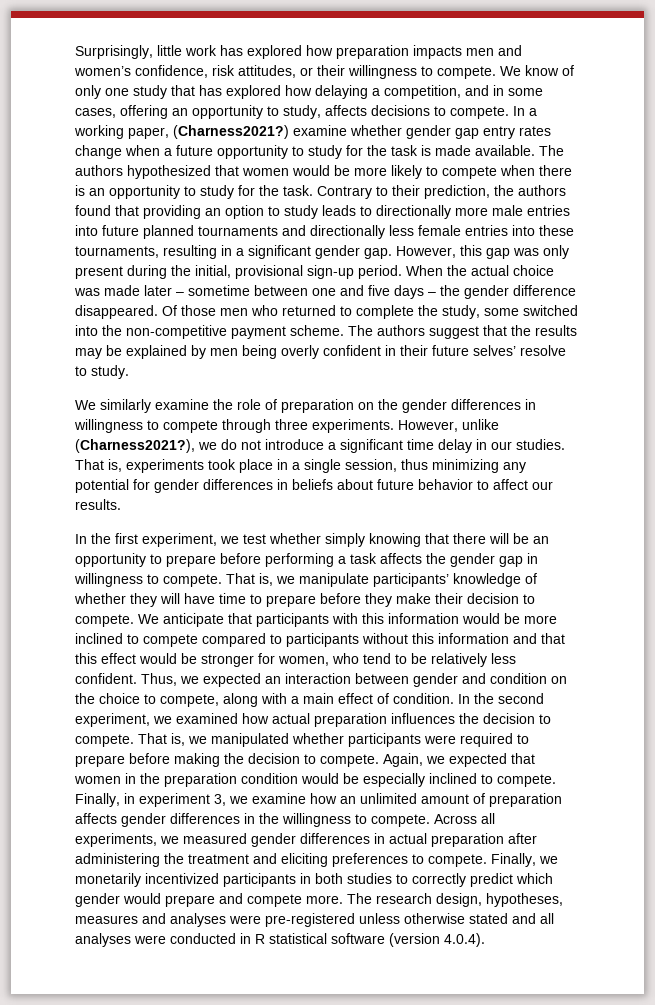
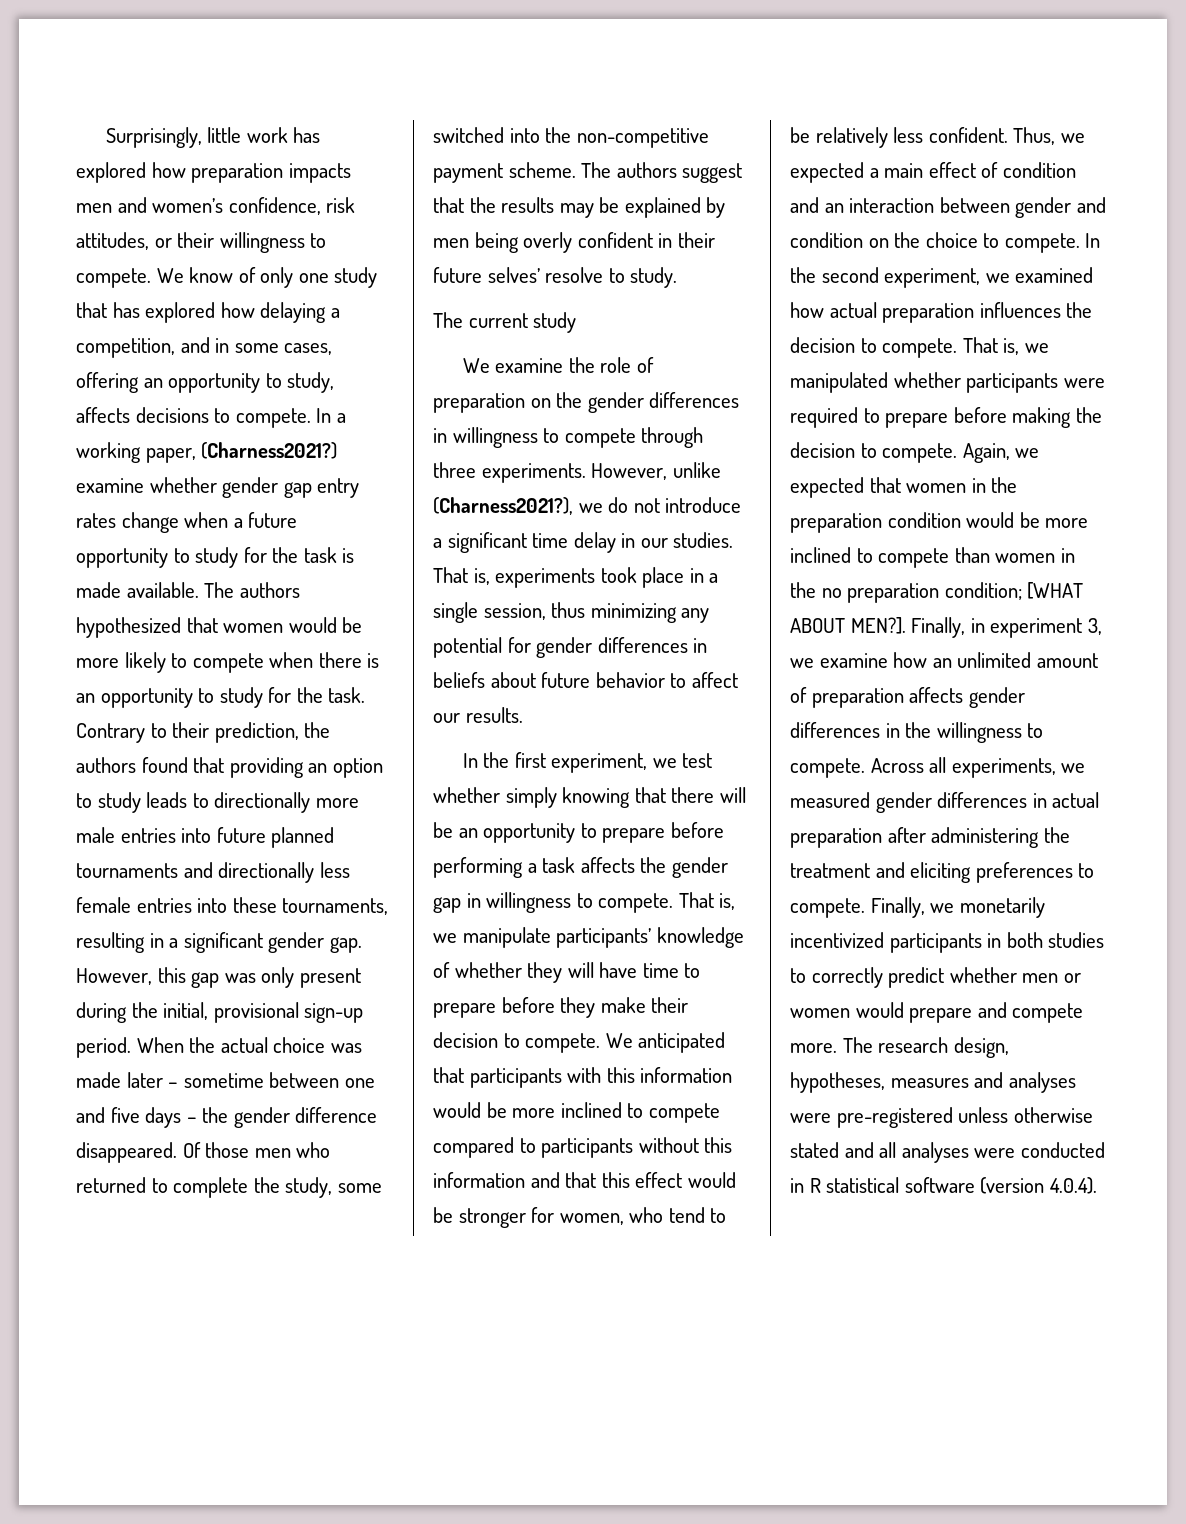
[75,399,151,413] // We similarly -> [433,312,577,333] [462,358,490,373] // The current study // We
[163,613,224,627] anticipate -> [638,1032,726,1053] anticipated
(261, 680) none -> [869,162,1076,178] [790,197,819,213] a main effect of condition and
[160,693,454,707] compete, along with a main effect of condition. -> [1004,233,1080,253] compete.
[363,773,556,787] especially inclined to compete. -> [1045,518,1089,528] [790,547,1075,568] [790,582,1084,603] [790,617,906,634] more inclined to compete than women in the no preparation condition; [WHAT ABOUT MEN?].
[516,873,553,884] [75,893,120,907] which gender -> [949,967,1081,983] [790,1008,850,1018] whether men or women

